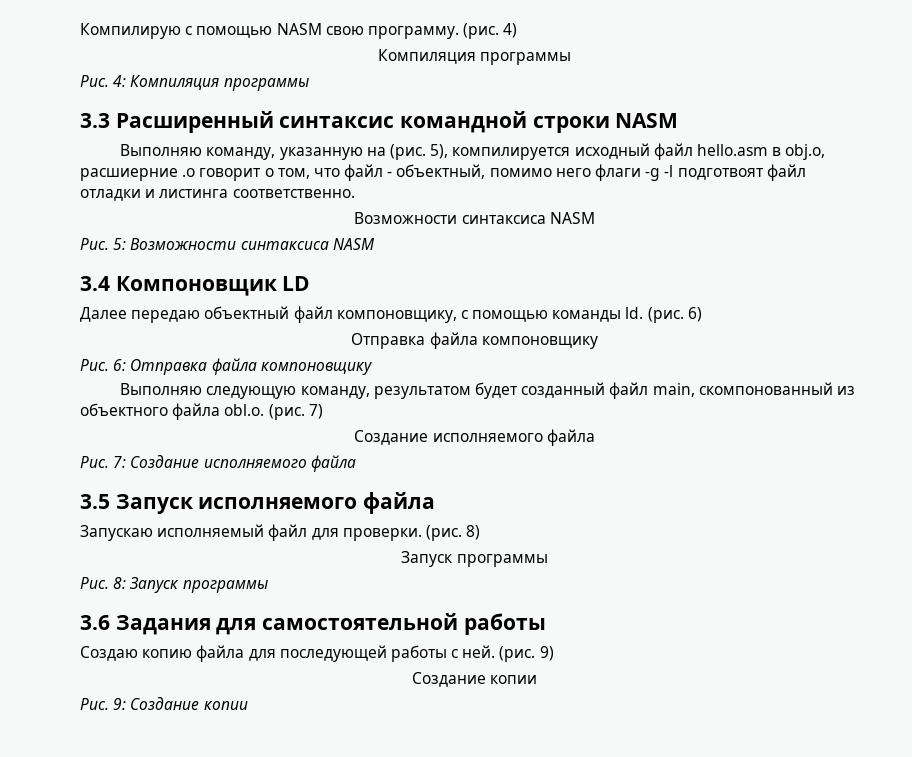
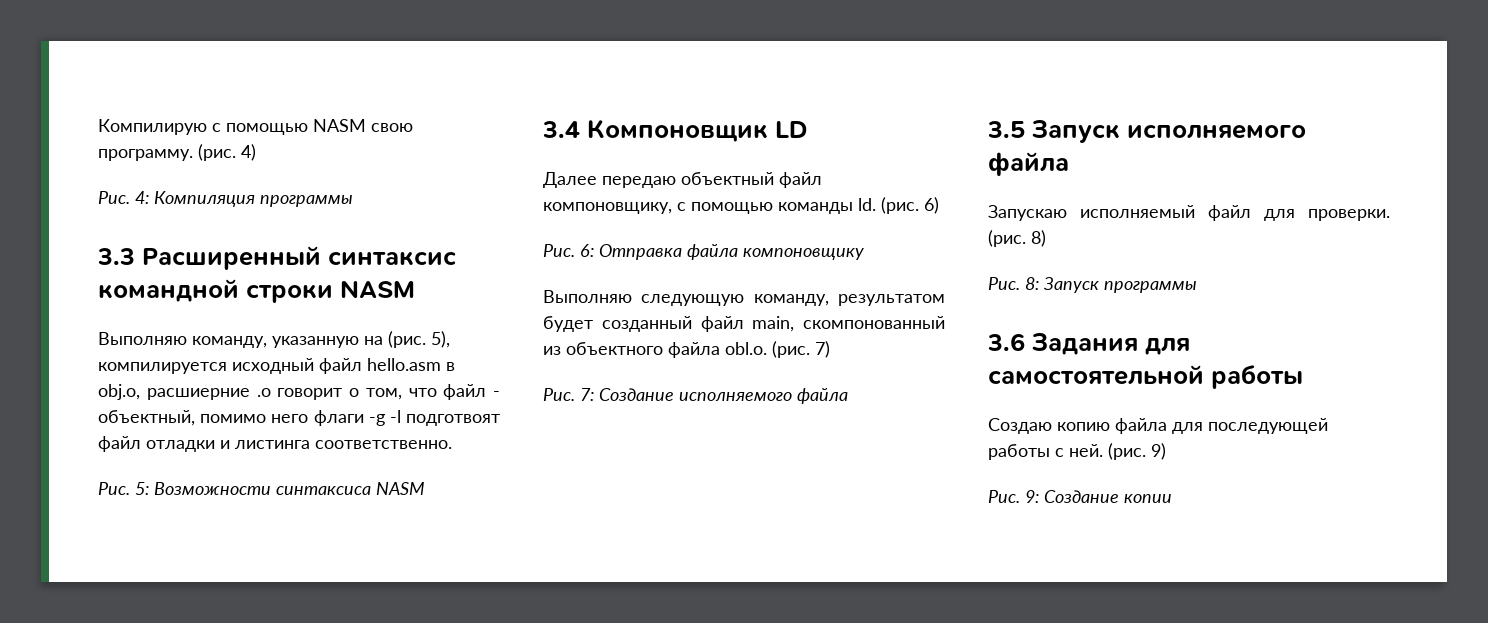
[377,49,572,65] // Компиляция программы -> (256, 152) none
[354,212,595,224] // Возможности синтаксиса NASM -> (452, 444) none
[351,332,598,349] // Отправка файла компоновщику -> (939, 205) none
[354,429,595,446] // Создание исполняемого файла -> (830, 349) none
[401,551,548,567] // Запуск программы -> (1046, 238) none
[411,672,538,687] // Создание копии -> (1166, 451) none

